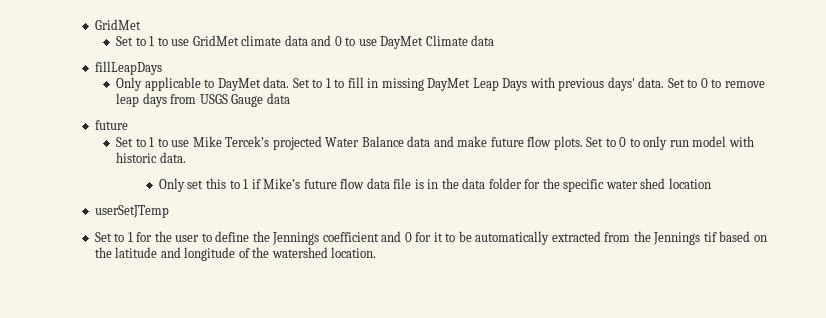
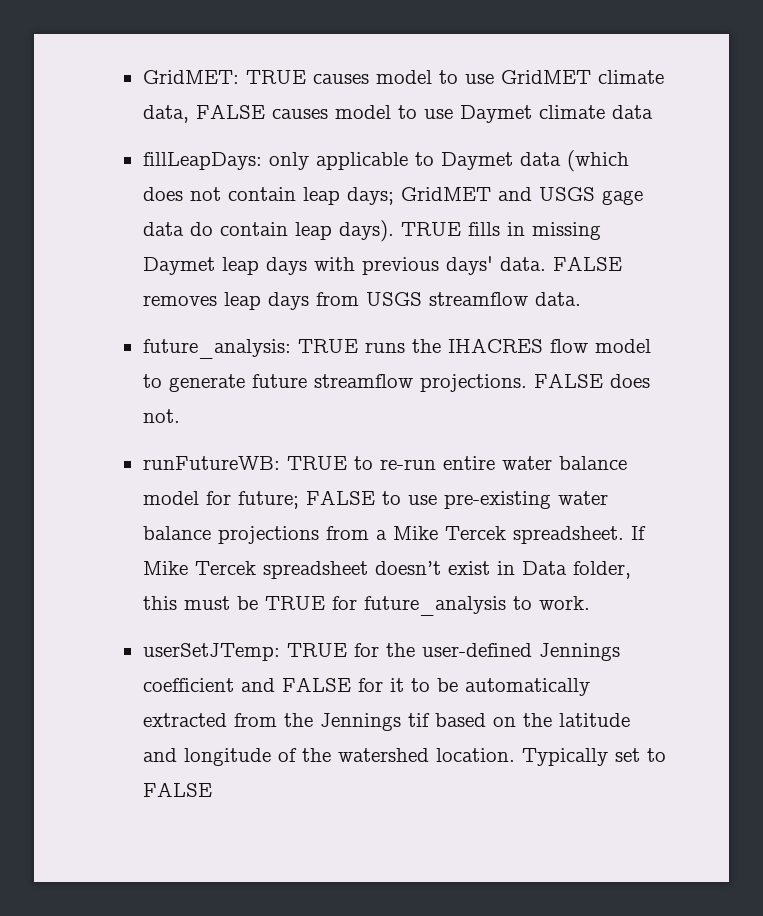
[94,19,141,30] [116,35,495,49] [94,61,162,75] [116,77,765,91] [116,93,290,107] [94,120,128,130] [116,136,754,150] [116,152,186,163] [158,178,711,192] [94,205,169,218] [94,231,270,242] GridMet // Set to 1 to use GridMet climate data and 0 to use DayMet Climate data // fillLeapDays // Only applicable to DayMet data. Set to 1 to fill in missing DayMet Leap Days with previous days' data. Set to 0 to remove leap days from USGS Gauge data // future // Set to 1 to use Mike Tercek’s projected Water Balance data and make future flow plots. Set to 0 to only run model with historic data. // Only set this to 1 if Mike’s future flow data file is in the data folder for the specific water shed location // userSetJTemp // Set to 1 for the user to define the -> [142,70,664,84] [142,104,653,123] [142,150,629,172] [142,187,643,205] [142,220,601,242] [142,256,622,275] [142,292,581,310] [142,338,651,359] [142,373,650,392] [142,409,180,423] [142,456,627,470] [142,490,608,509] [142,526,646,544] [142,561,631,579] [142,596,590,616] [142,643,532,661] GridMET: TRUE causes model to use GridMET climate data, FALSE causes model to use Daymet climate data // fillLeapDays: only applicable to Daymet data (which does not contain leap days; GridMET and USGS gage data do contain leap days). TRUE fills in missing Daymet leap days with previous days' data. FALSE removes leap days from USGS streamflow data. // future_analysis: TRUE runs the IHACRES flow model to generate future streamflow projections. FALSE does not. // runFutureWB: TRUE to re-run entire water balance model for future; FALSE to use pre-existing water balance projections from a Mike Tercek spreadsheet. If Mike Tercek spreadsheet doesn’t exist in Data folder, this must be TRUE for future_analysis to work. // userSetJTemp: TRUE for the user-defined
[404,232,412,242] 0 -> [281,677,351,692] FALSE
(377, 252) none -> [521,748,666,766] [142,782,212,797] Typically set to FALSE

